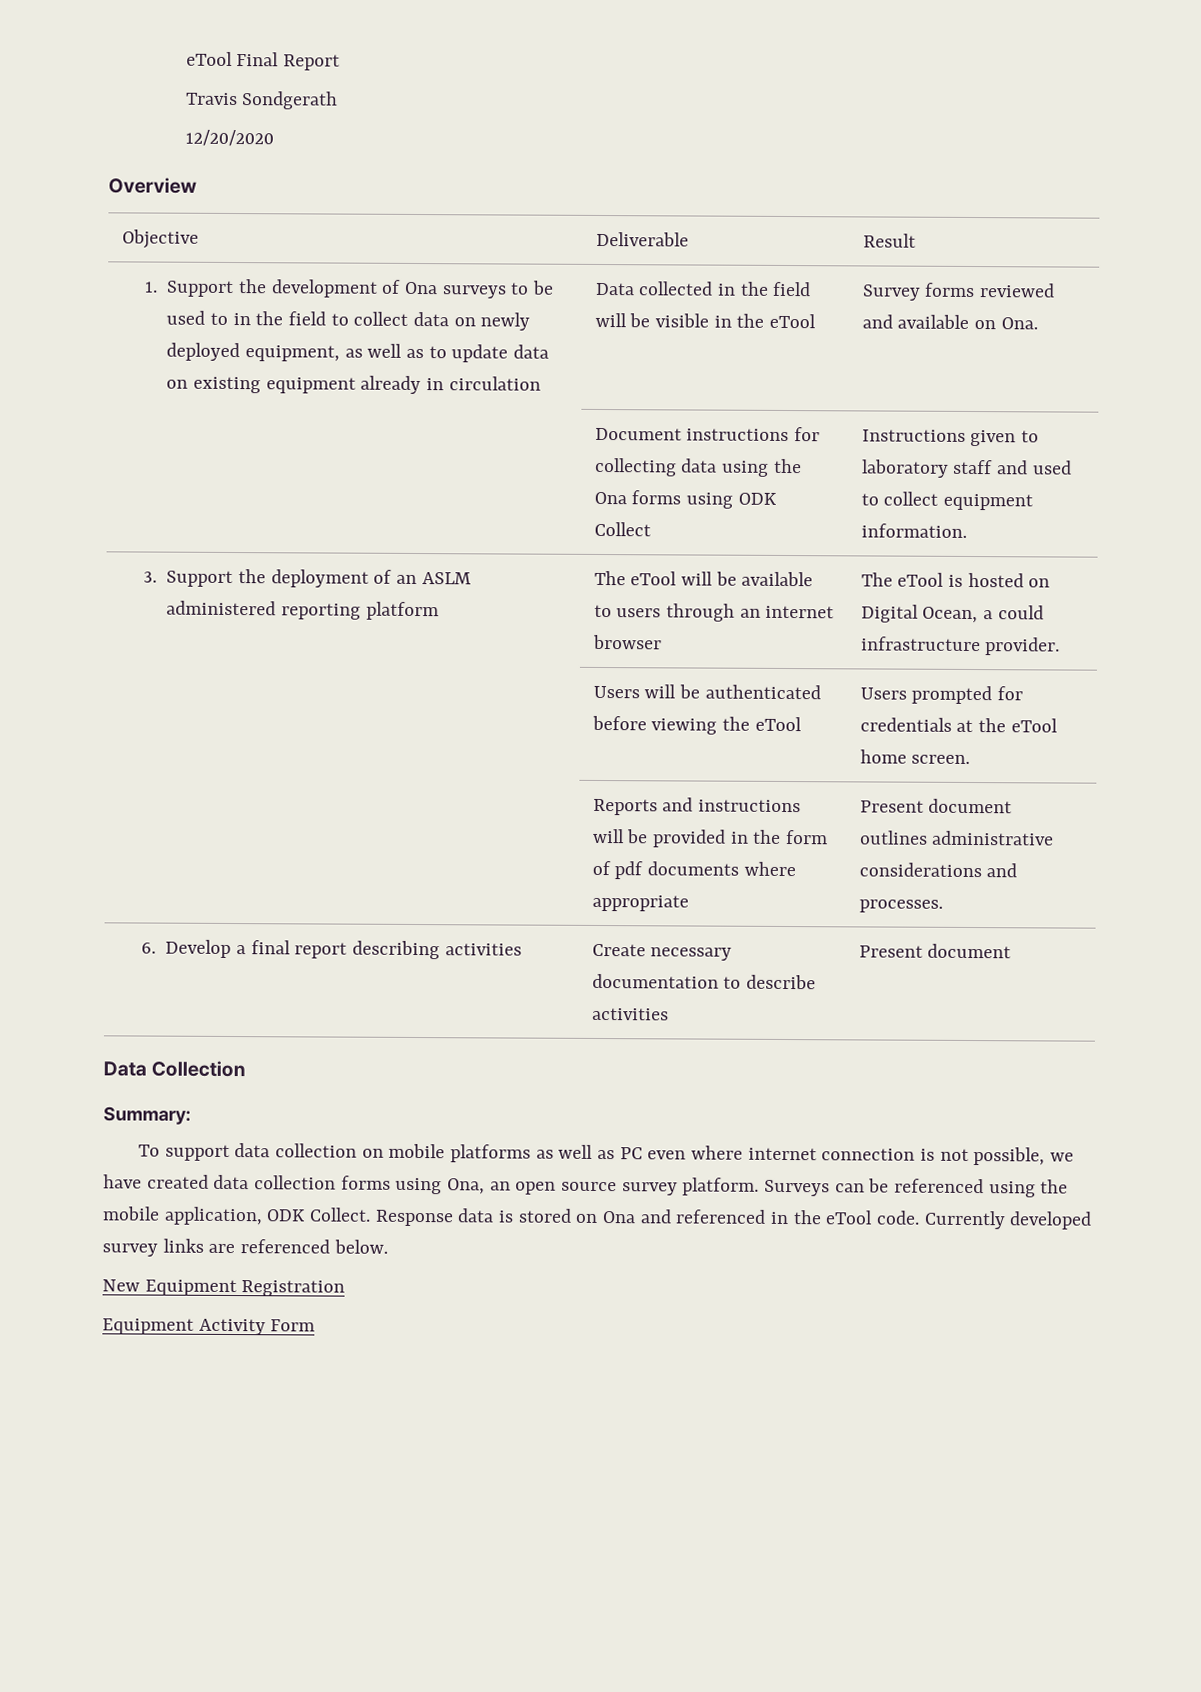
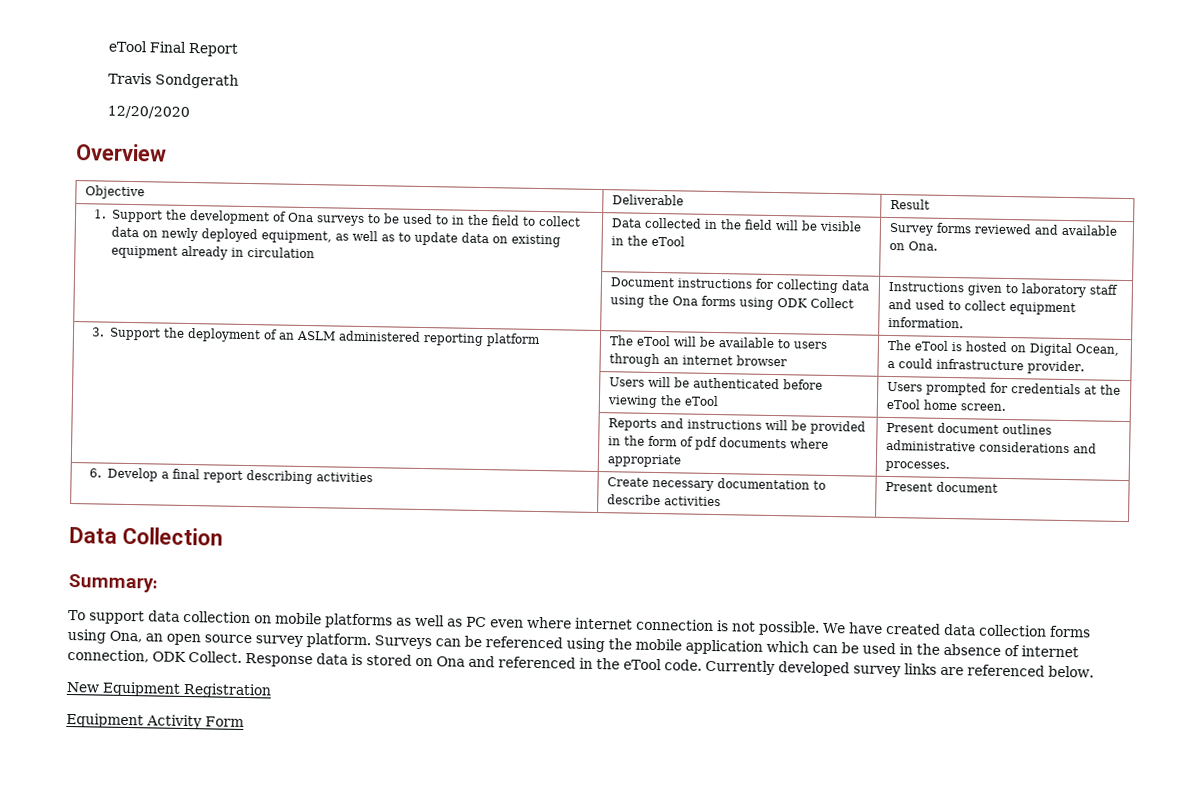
[973,1147,1075,1166] possible, we -> [757,620,846,636] possible. We
[163,1206,263,1226] application, -> [685,639,1079,658] [67,648,149,663] application which can be used in the absence of internet connection,

